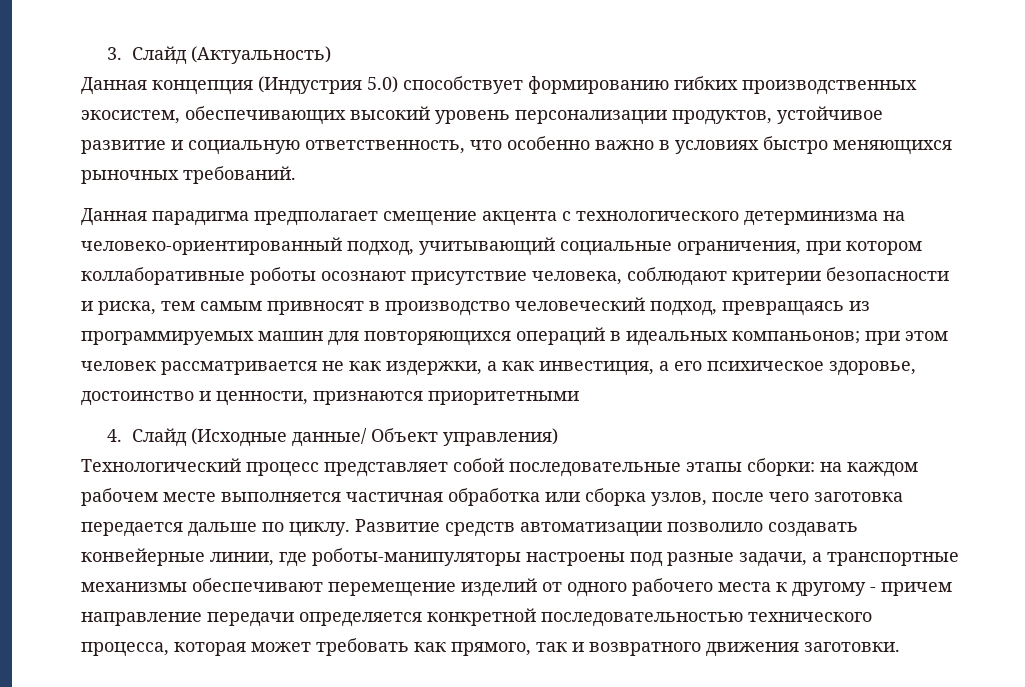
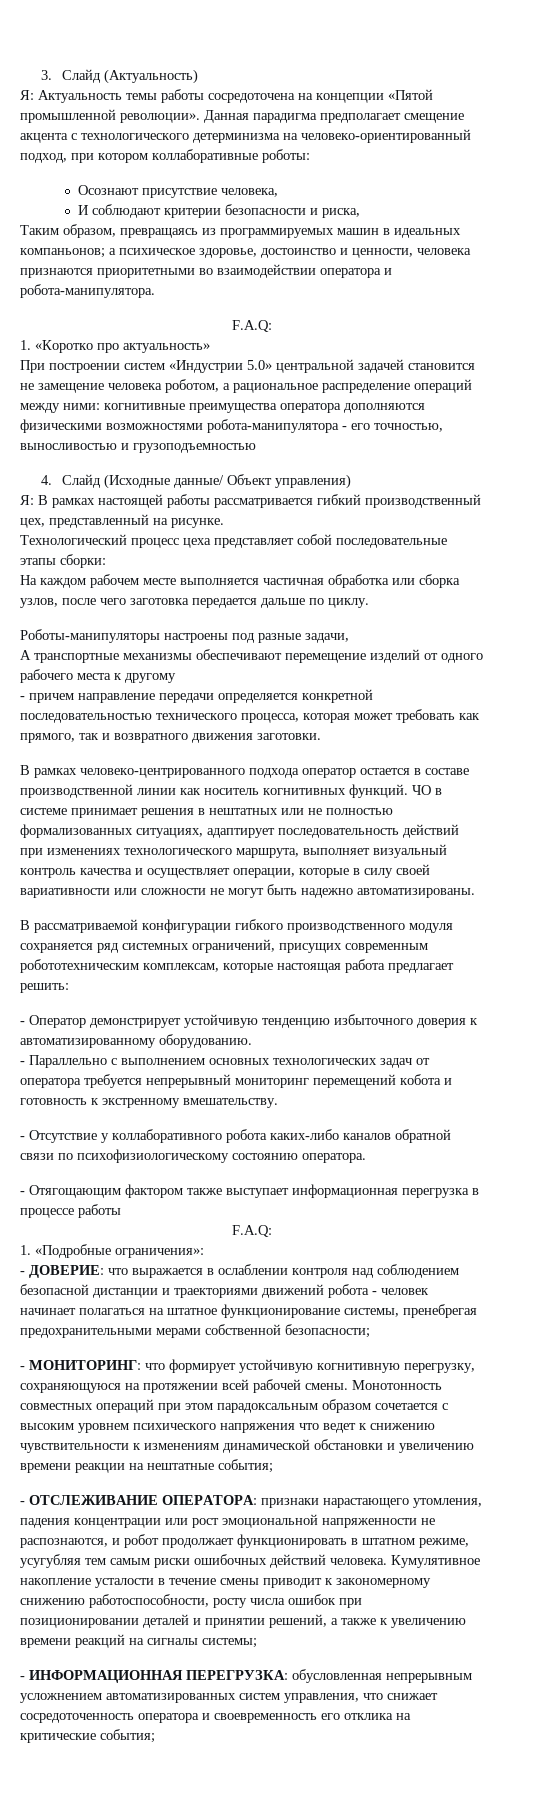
[81,76,917,95] [81,106,883,125] [81,136,952,155] [81,166,296,184] Данная концепция (Индустрия 5.0) способствует формированию гибких производственных экосистем, обеспечивающих высокий уровень персонализации продуктов, устойчивое развитие и социальную ответственность, что особенно важно в условиях быстро меняющихся рыночных требований. // -> [20,89,433,103] [20,109,200,123] Я: Актуальность темы работы сосредоточена на концепции «Пятой промышленной революции».
[419,237,801,256] учитывающий социальные ограничения, -> (67, 158) none
[250,267,406,285] роботы осознают -> [262,149,310,163] [77,185,139,195] роботы: // Осознают
(622, 278) none -> [77,205,89,215] // И
[161,297,870,316] [81,327,948,346] [81,361,702,376] тем самым привносят в производство человеческий подход, превращаясь из программируемых машин для повторяющихся операций в идеальных компаньонов; при этом человек рассматривается не как издержки, а как инвестиция, а его -> [20,224,461,238] [20,248,116,258] // Таким образом, превращаясь из программируемых машин в идеальных компаньонов; а
(308, 398) none -> [417,248,471,255] человека
(579, 398) none -> [199,264,392,278] [20,284,155,298] [231,320,272,332] [20,340,210,353] [20,359,475,373] [20,379,472,393] [20,403,425,413] [20,419,443,433] [20,443,256,453] во взаимодействии оператора и робота-манипулятора. // F.A.Q: // 1. «Коротко про актуальность» // При построении систем «Индустрии 5.0» центральной задачей становится не замещение человека роботом, а рациональное распределение операций между ними: когнитивные преимущества оператора дополняются физическими возможностями робота-манипулятора - его точностью, выносливостью и грузоподъемностью
(559, 437) none -> [20,494,481,508] [20,514,224,528] // Я: В рамках настоящей работы рассматривается гибкий производственный цех, представленный на рисунке.
(319, 469) none -> [183,538,211,548] цеха
[820,462,842,472] на -> [20,575,37,585] // На
[355,519,858,537] [81,548,521,567] Развитие средств автоматизации позволило создавать конвейерные линии, где роботы-манипуляторы -> [20,629,160,643] // Роботы-манипуляторы
[812,552,822,562] а -> [20,650,31,660] // А
(866, 589) none -> (176, 678) //
(900, 647) none -> [20,765,469,778] [20,784,442,798] [20,808,393,818] [20,824,459,838] [20,844,447,858] [20,864,430,878] [20,884,475,898] [20,919,453,933] [20,939,428,953] [20,959,454,973] [20,983,69,993] [20,1014,478,1028] [20,1034,252,1048] [20,1055,430,1068] [20,1074,452,1088] [20,1098,278,1108] [20,1129,451,1143] [20,1149,366,1163] [20,1184,479,1198] [20,1204,121,1218] [231,1225,272,1237] [20,1244,204,1258] [20,1264,459,1278] [20,1284,429,1298] [20,1304,477,1318] [20,1324,370,1338] [20,1359,475,1373] [20,1379,442,1393] [20,1399,448,1413] [20,1423,435,1433] [20,1439,474,1453] [20,1459,273,1473] [20,1495,482,1508] [20,1514,435,1528] [20,1534,469,1548] [20,1554,480,1568] [20,1578,431,1588] [20,1594,362,1608] [20,1614,466,1628] [20,1634,257,1648] [20,1669,472,1683] [20,1693,438,1703] [20,1713,411,1723] [20,1729,155,1743] // В рамках человеко-центрированного подхода оператор остается в составе производственной линии как носитель когнитивных функций. ЧО в системе принимает решения в нештатных или не полностью формализованных ситуациях, адаптирует последовательность действий при изменениях технологического маршрута, выполняет визуальный контроль качества и осуществляет операции, которые в силу своей вариативности или сложности не могут быть надежно автоматизированы. // В рассматриваемой конфигурации гибкого производственного модуля сохраняется ряд системных ограничений, присущих современным робототехническим комплексам, которые настоящая работа предлагает решить: // - Оператор демонстрирует устойчивую тенденцию избыточного доверия к автоматизированному оборудованию. // - Параллельно с выполнением основных технологических задач от оператора требуется непрерывный мониторинг перемещений кобота и готовность к экстренному вмешательству. // - Отсутствие у коллаборативного робота каких-либо каналов обратной связи по психофизиологическому состоянию оператора. // - Отягощающим фактором также выступает информационная перегрузка в процессе работы // F.A.Q: // 1. «Подробные ограничения»: // - ДОВЕРИЕ: что выражается в ослаблении контроля над соблюдением безопасной дистанции и траекториями движений робота - человек начинает полагаться на штатное функционирование системы, пренебрегая предохранительными мерами собственной безопасности; // - МОНИТОРИНГ: что формирует устойчивую когнитивную перегрузку, сохраняющуюся на протяжении всей рабочей смены. Монотонность совместных операций при этом парадоксальным образом сочетается с высоким уровнем психического напряжения что ведет к снижению чувствительности к изменениям динамической обстановки и увеличению времени реакции на нештатные события; // - ОТСЛЕЖИВАНИЕ ОПЕРАТОРА: признаки нарастающего утомления, падения концентрации или рост эмоциональной напряженности не распознаются, и робот продолжает функционировать в штатном режиме, усугубляя тем самым риски ошибочных действий человека. Кумулятивное накопление усталости в течение смены приводит к закономерному снижению работоспособности, росту числа ошибок при позиционировании деталей и принятии решений, а также к увеличению времени реакций на сигналы системы; // - ИНФОРМАЦИОННАЯ ПЕРЕГРУЗКА: обусловленная непрерывным усложнением автоматизированных систем управления, что снижает сосредоточенность оператора и своевременность его отклика на критические события;

